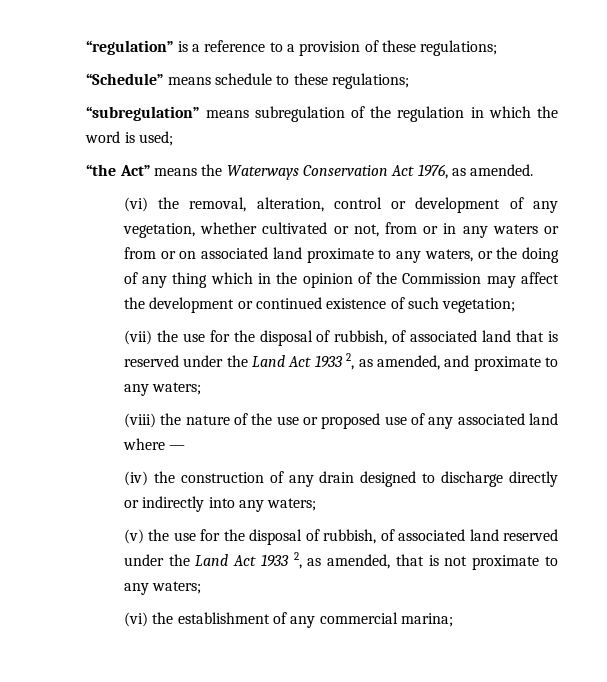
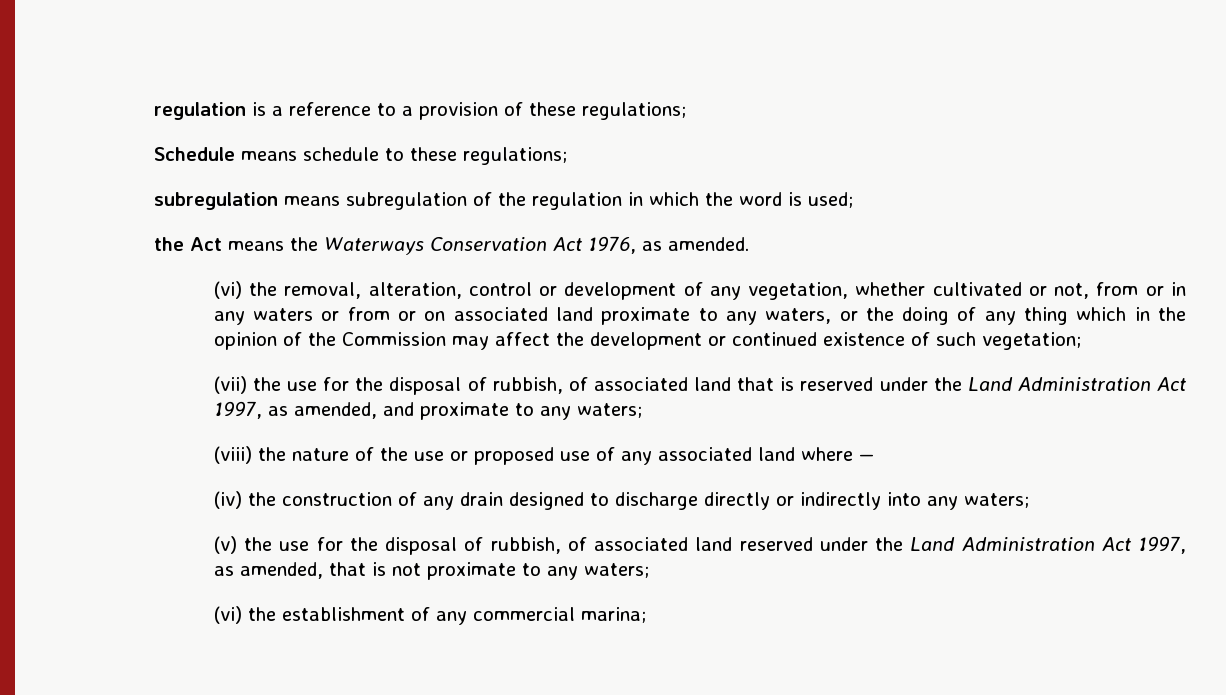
[86,40,174,55] “regulation” -> [153,102,246,120] regulation
[86,73,164,85] “Schedule” -> [153,147,235,161] Schedule
[86,106,200,121] “subregulation” -> [153,192,278,210] subregulation
[86,164,150,176] “the Act” -> [153,237,222,251] the Act
[288,353,355,370] Act 1933 2, -> [1017,377,1188,391] [213,401,262,419] Administration Act 1997,
[233,552,302,569] Act 1933 2, -> [961,536,1187,554] Administration Act 1997,

